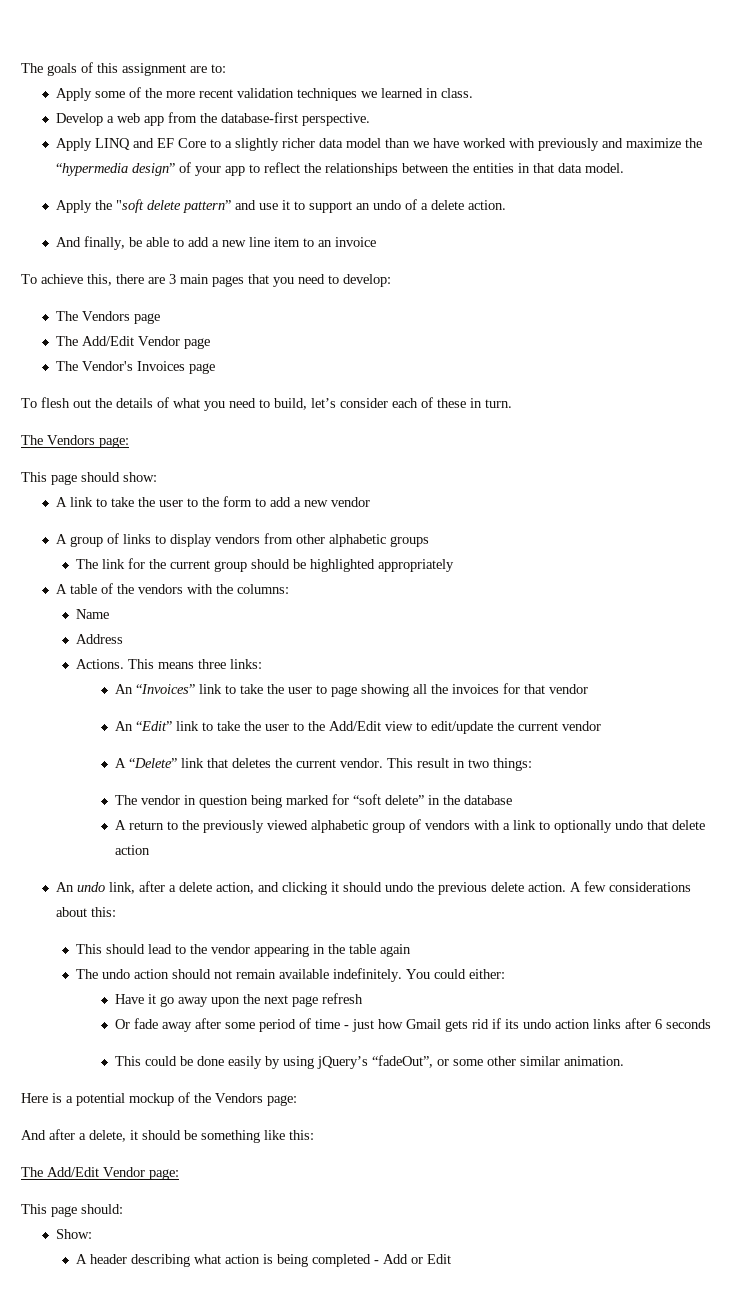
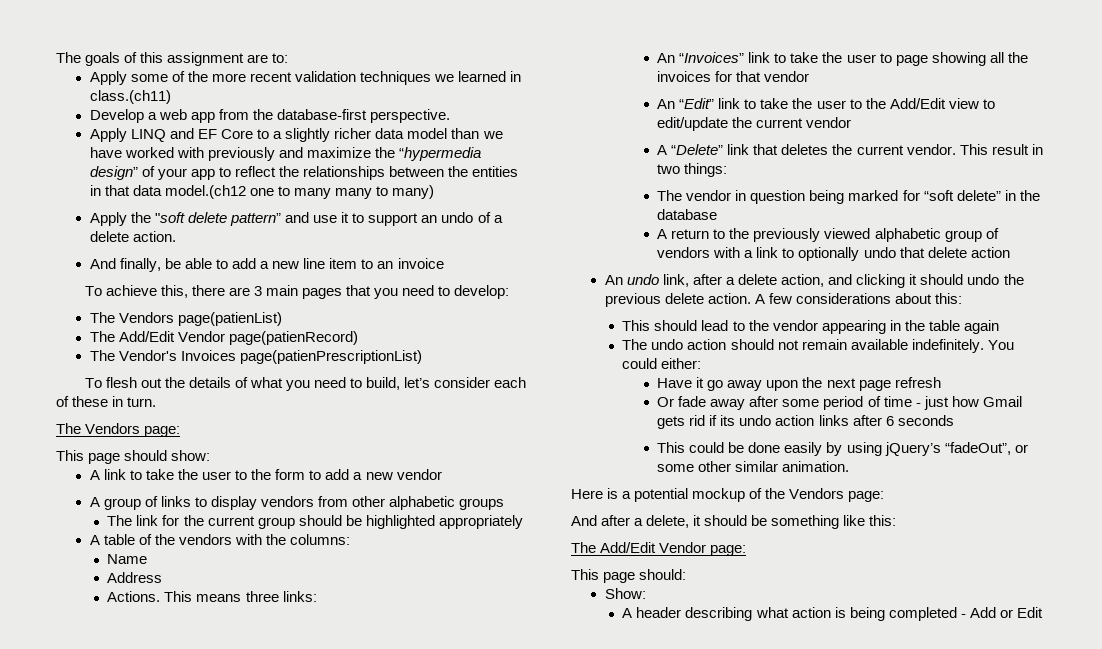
[441,88,474,98] class. -> [89,90,171,104] class.(ch11)
[585,163,625,173] model. -> [165,185,435,199] model.(ch12 one to many many to many)
[134,313,161,324] [56,336,211,349] page // The Add/Edit Vendor page -> [178,312,283,326] [89,331,359,345] page(patienList) // The Add/Edit Vendor page(patienRecord)
[189,363,216,374] page -> [240,350,423,364] page(patienPrescriptionList)

